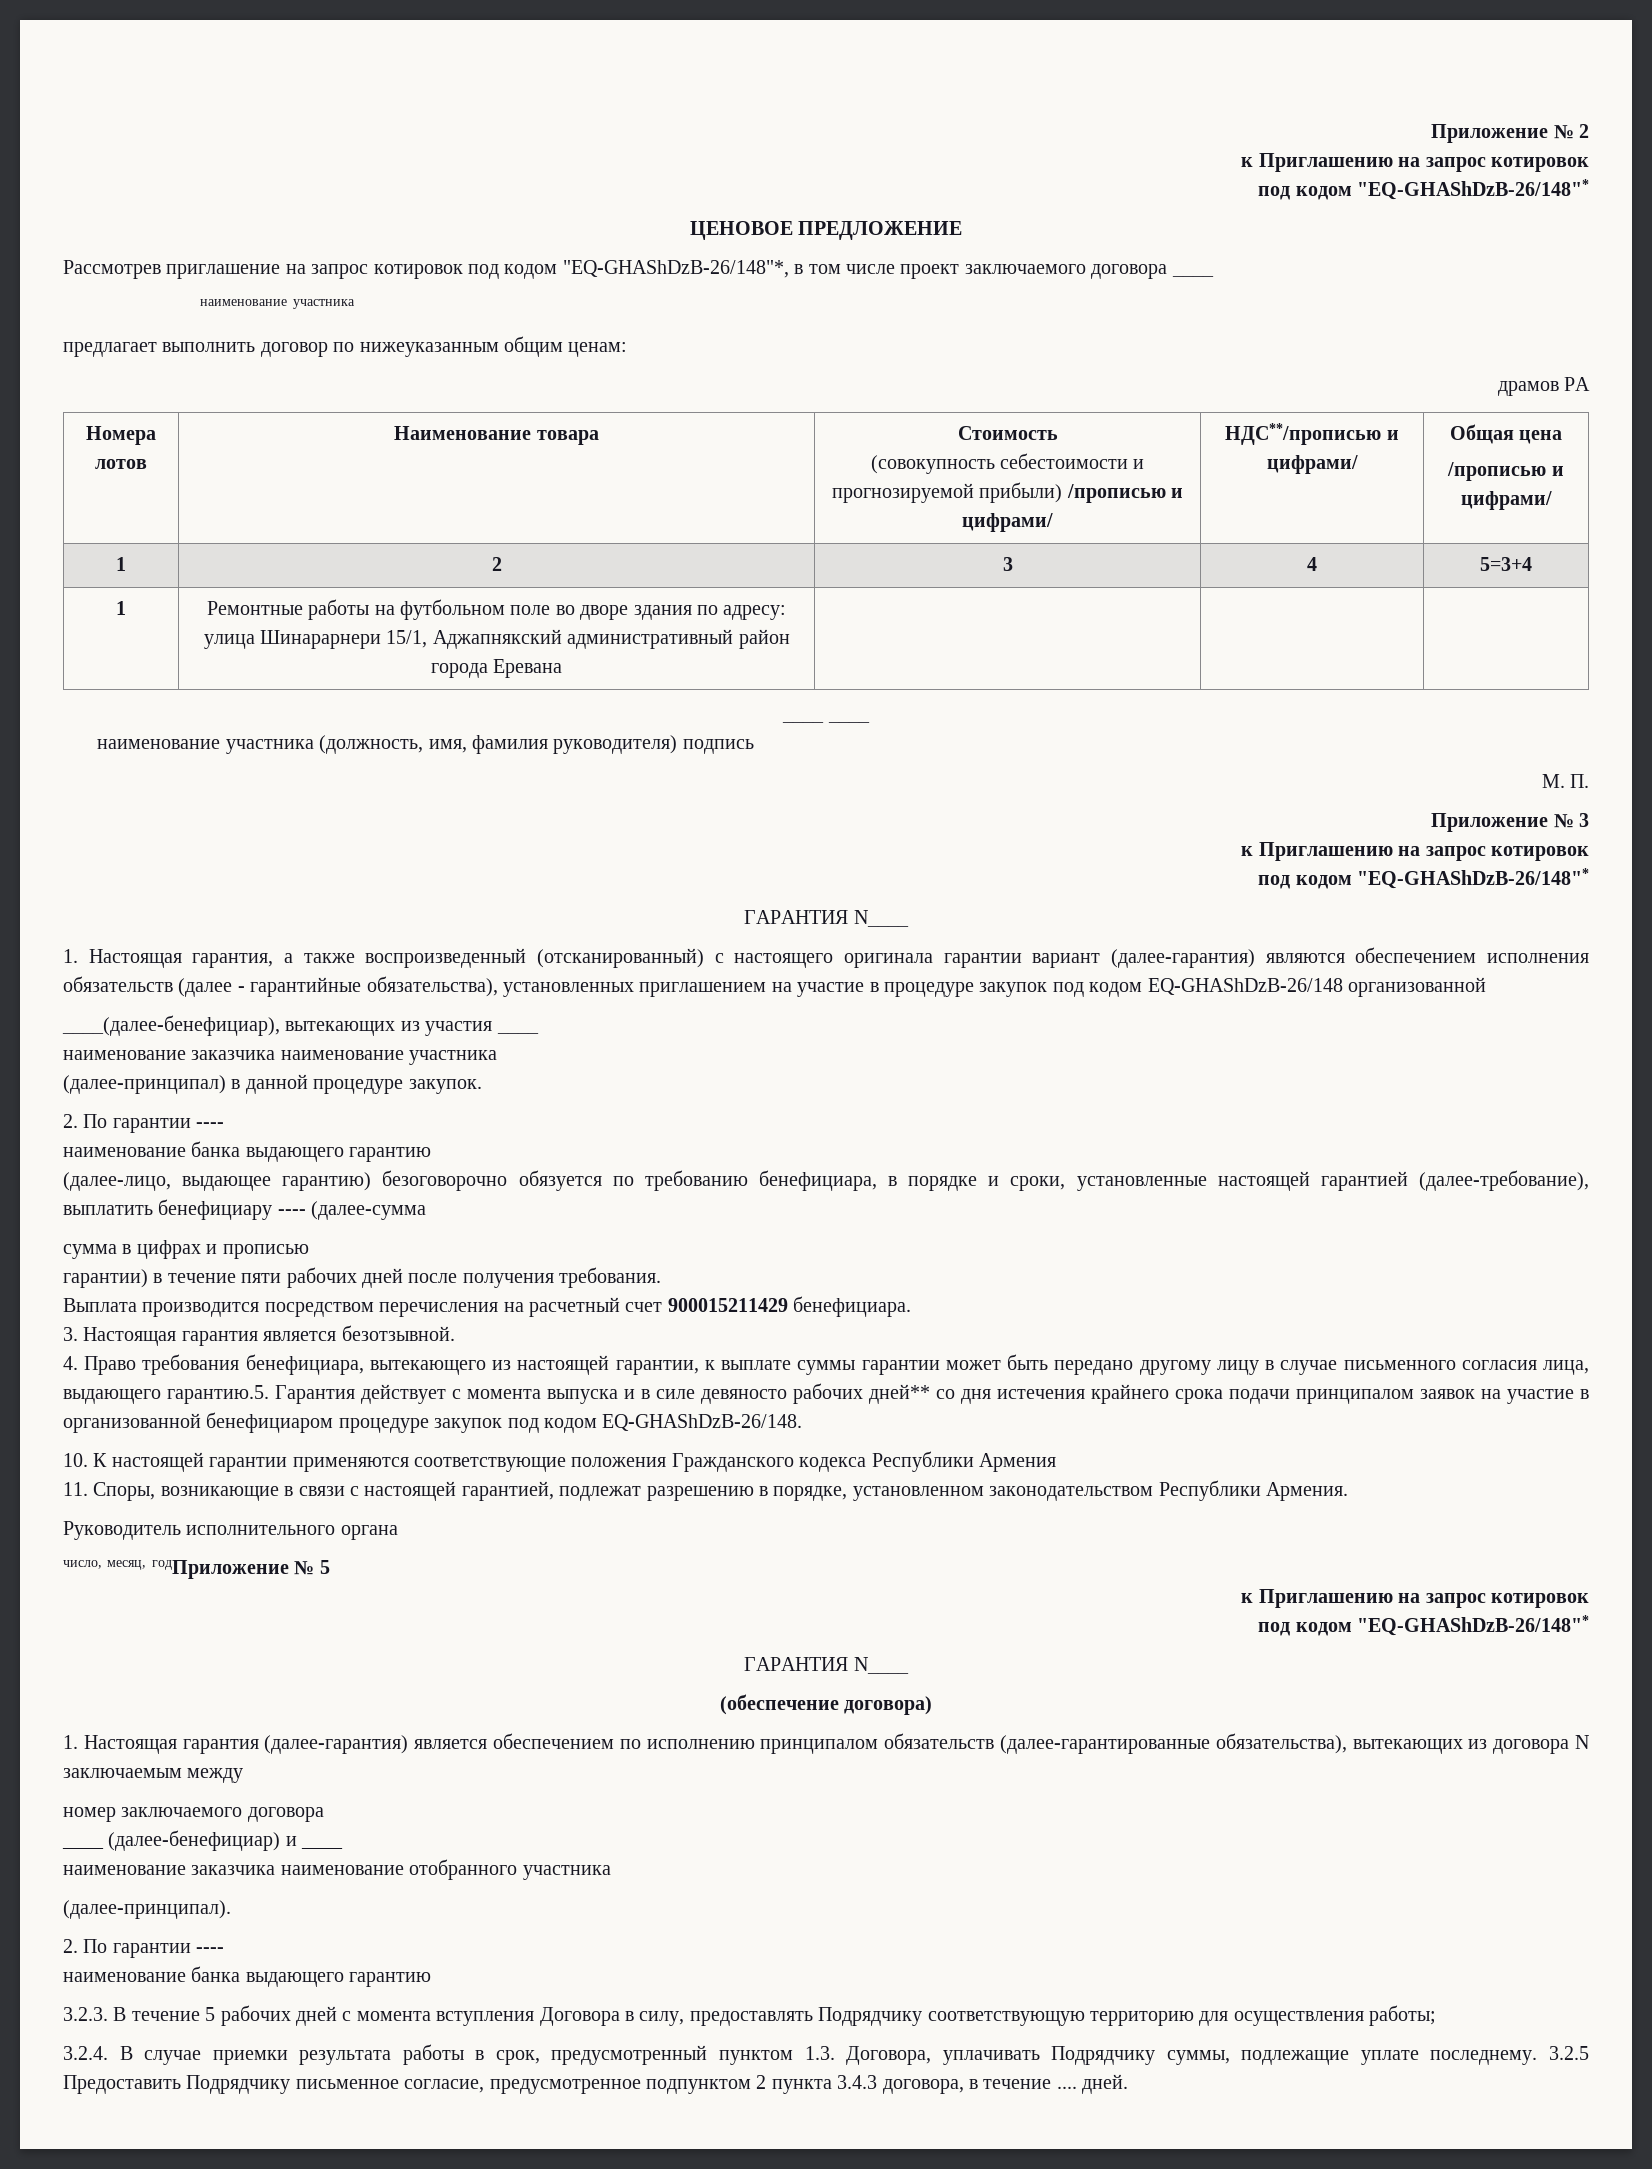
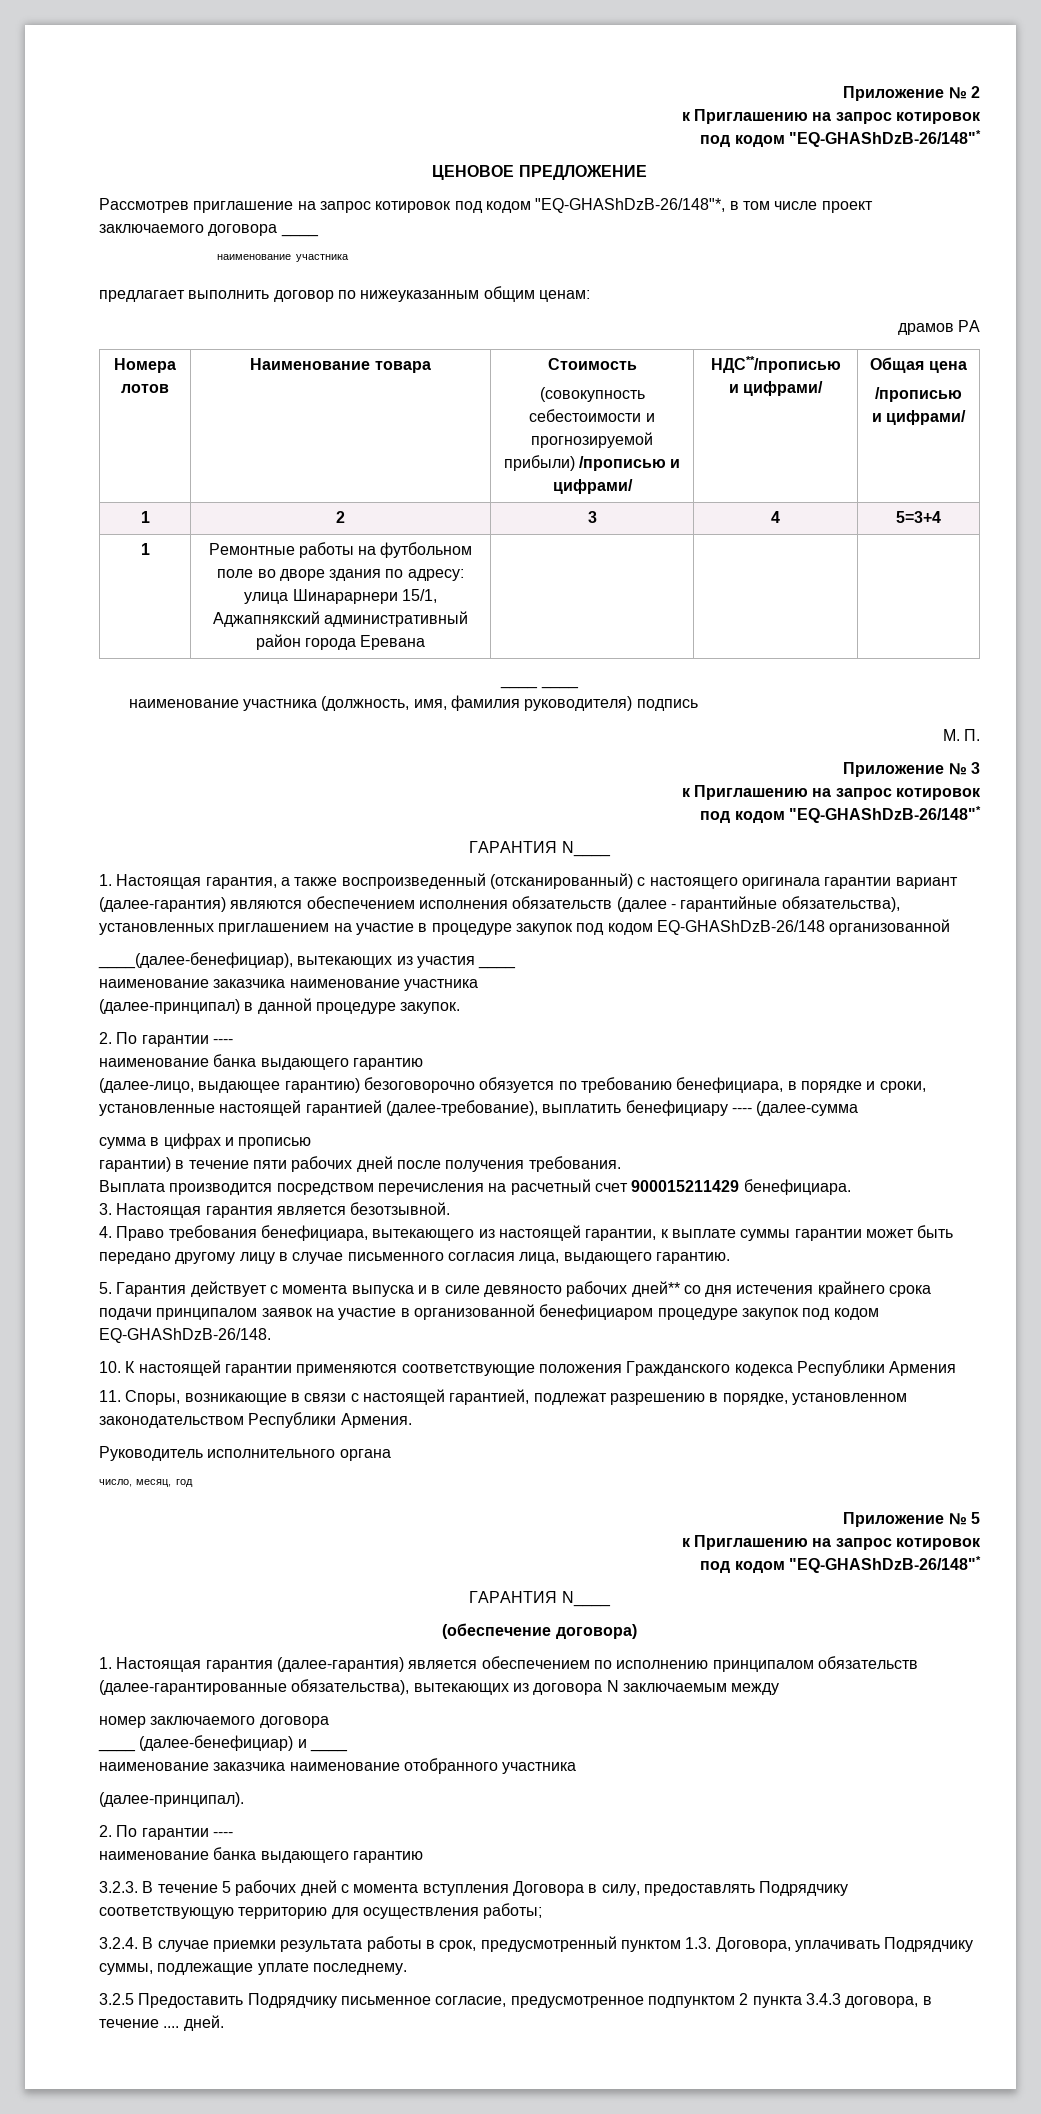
[167,1385,269,1404] гарантию.5. -> [655,1252,730,1264] [99,1282,112,1294] гарантию. // 5.
[151,1560,289,1579] годПриложение -> [175,1479,193,1487] [843,1512,945,1527] год // Приложение
(1538, 2057) none -> (407, 1969) //

